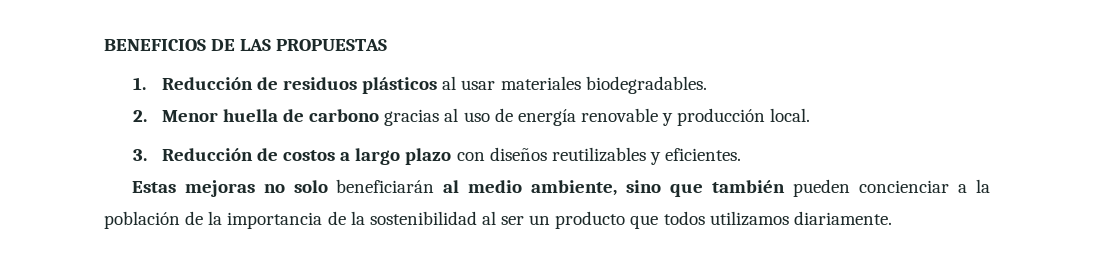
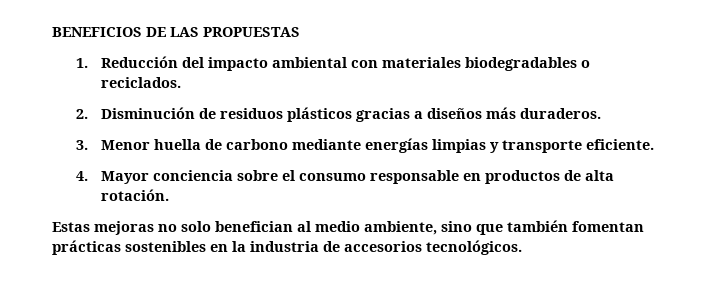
[256,76,707,94] [132,108,811,126] [132,147,742,165] de residuos plásticos al usar materiales biodegradables. // 2. Menor huella de carbono gracias al uso de energía renovable y producción local. // 3. Reducción de costos a largo plazo con diseños reutilizables y eficientes. -> [181,57,590,71] [100,77,181,88] [76,107,601,122] [76,138,654,153] [76,170,614,184] [100,189,169,201] del impacto ambiental con materiales biodegradables o reciclados. // 2. Disminución de residuos plásticos gracias a diseños más duraderos. // 3. Menor huella de carbono mediante energías limpias y transporte eficiente. // 4. Mayor conciencia sobre el consumo responsable en productos de alta rotación.
[336,179,435,193] beneficiarán -> [215,221,293,232] benefician
[793,179,991,197] [104,211,892,229] pueden concienciar a la población de la importancia de la sostenibilidad al ser un producto que todos utilizamos diariamente. -> [572,221,644,232] [52,240,522,255] fomentan prácticas sostenibles en la industria de accesorios tecnológicos.

